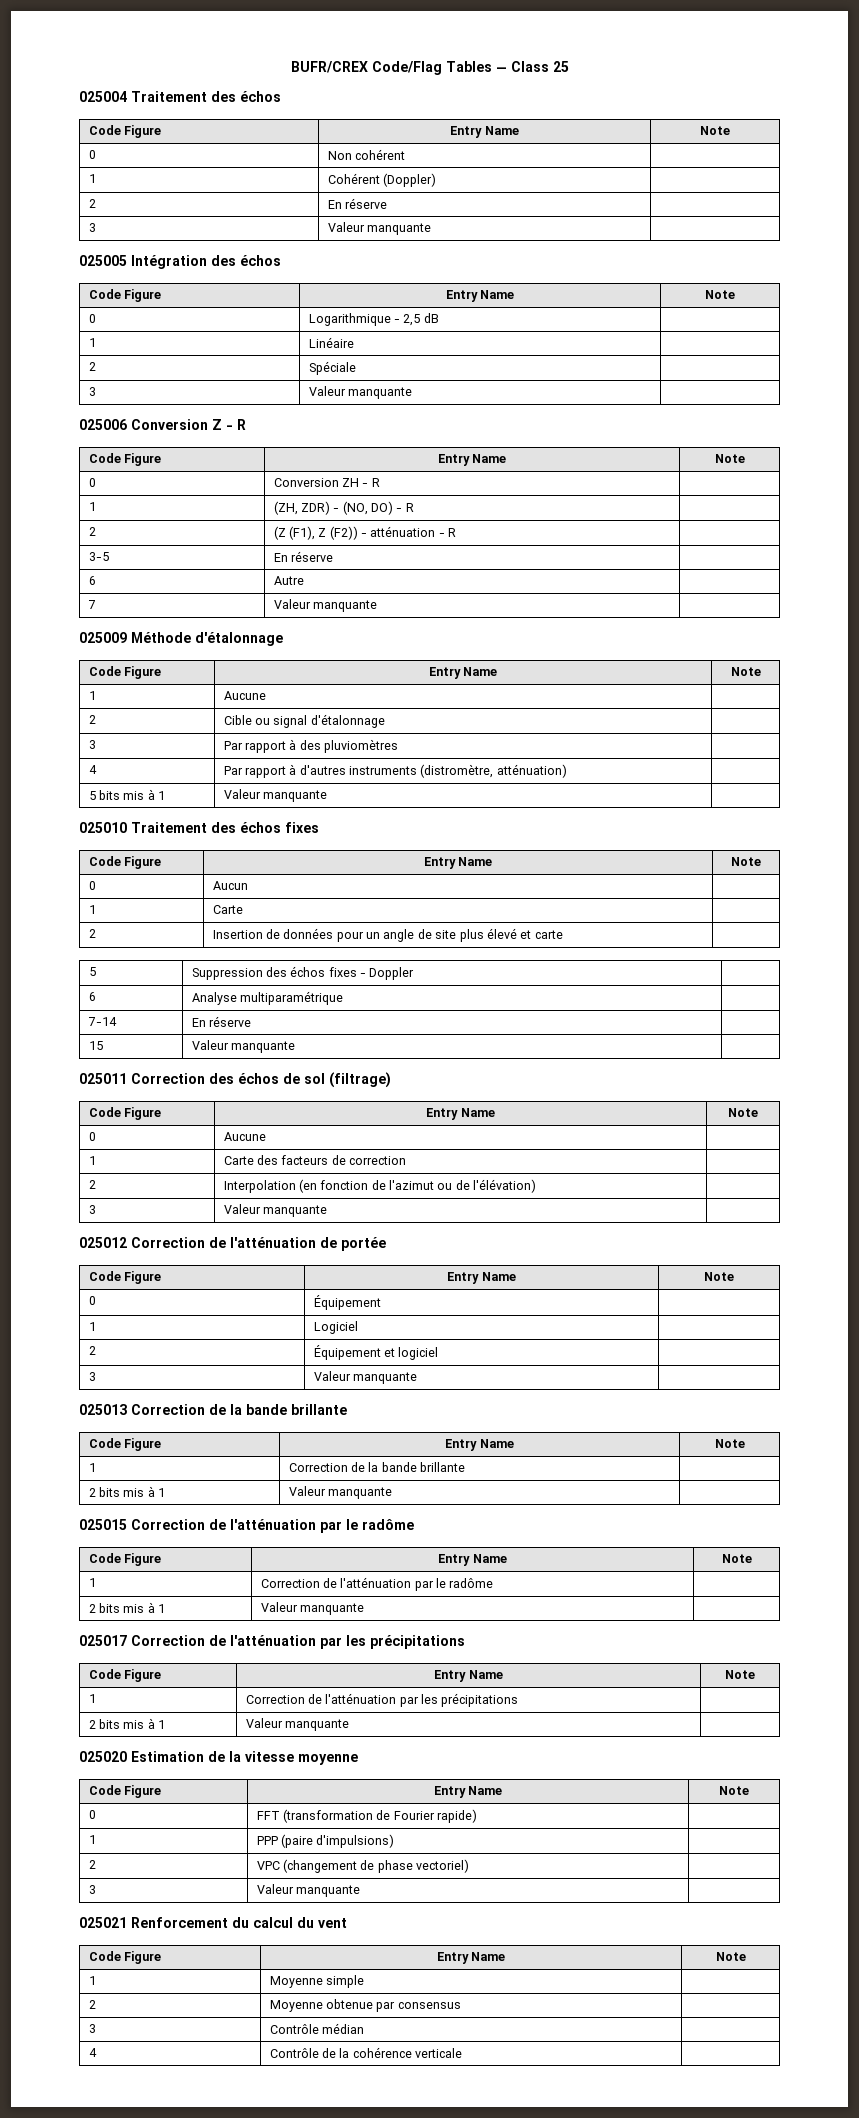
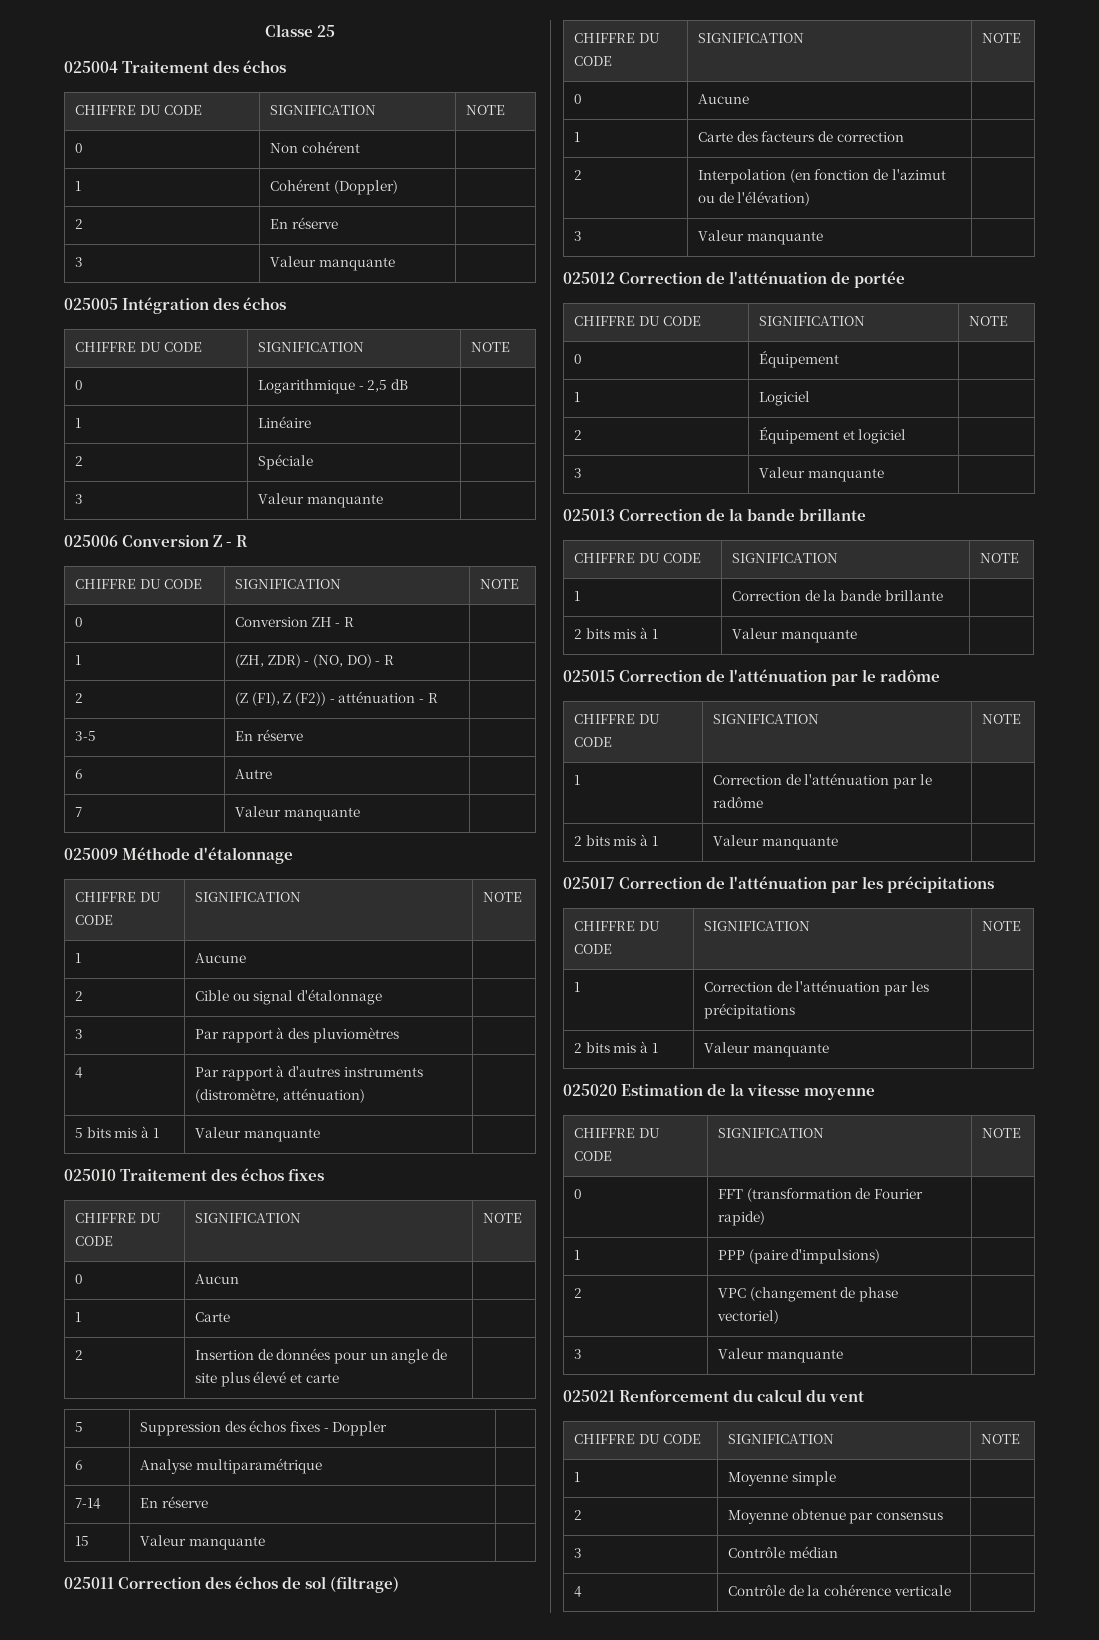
[290,61,549,75] BUFR/CREX Code/Flag Tables — Class -> [264,24,313,37] Classe
[88,125,161,138] [450,126,519,138] [700,126,730,135] Code Figure | Entry Name | Note -> [75,105,203,115] [270,105,377,115] [466,105,506,115] CHIFFRE DU CODE | SIGNIFICATION | NOTE
[88,289,161,302] [445,290,515,302] [705,290,735,299] Code Figure | Entry Name | Note -> [75,342,203,352] [258,342,365,352] [471,342,511,352] CHIFFRE DU CODE | SIGNIFICATION | NOTE
[88,453,161,466] [437,454,507,466] [714,454,745,463] Code Figure | Entry Name | Note -> [75,579,203,589] [235,579,342,589] [480,579,520,589] CHIFFRE DU CODE | SIGNIFICATION | NOTE
[88,666,161,679] [428,667,498,679] [730,667,761,676] Code Figure | Entry Name | Note -> [75,892,161,902] [75,915,114,925] [195,892,302,902] [483,892,523,902] CHIFFRE DU CODE | SIGNIFICATION | NOTE
[88,856,161,869] [423,857,493,869] [731,857,761,866] Code Figure | Entry Name | Note -> [75,1213,161,1223] [75,1236,114,1246] [195,1213,302,1223] [483,1213,523,1223] CHIFFRE DU CODE | SIGNIFICATION | NOTE
[88,1107,161,1120] [426,1108,495,1120] [728,1108,758,1117] Code Figure | Entry Name | Note -> [574,33,660,43] [574,56,613,66] [698,33,805,43] [982,33,1022,43] CHIFFRE DU CODE | SIGNIFICATION | NOTE
[88,1271,161,1284] [447,1272,516,1284] [704,1272,734,1281] Code Figure | Entry Name | Note -> [574,316,702,326] [759,316,866,326] [969,316,1009,326] CHIFFRE DU CODE | SIGNIFICATION | NOTE
[88,1438,161,1451] [445,1439,514,1451] [714,1439,745,1448] Code Figure | Entry Name | Note -> [574,553,702,563] [732,553,839,563] [980,553,1020,563] CHIFFRE DU CODE | SIGNIFICATION | NOTE
[88,1553,161,1566] [438,1554,507,1566] [721,1554,752,1563] Code Figure | Entry Name | Note -> [574,714,660,724] [574,737,613,747] [713,714,820,724] [982,714,1022,724] CHIFFRE DU CODE | SIGNIFICATION | NOTE
[88,1669,161,1682] [434,1670,503,1682] [725,1670,755,1679] Code Figure | Entry Name | Note -> [574,921,660,931] [574,944,613,954] [704,921,811,931] [982,921,1022,931] CHIFFRE DU CODE | SIGNIFICATION | NOTE
[88,1785,161,1798] [433,1786,503,1798] [719,1786,749,1795] Code Figure | Entry Name | Note -> [574,1128,660,1138] [574,1151,613,1161] [718,1128,825,1138] [982,1128,1022,1138] CHIFFRE DU CODE | SIGNIFICATION | NOTE
[88,1951,161,1964] [436,1952,506,1964] [715,1952,746,1961] Code Figure | Entry Name | Note -> [574,1434,702,1444] [728,1434,835,1444] [981,1434,1021,1444] CHIFFRE DU CODE | SIGNIFICATION | NOTE

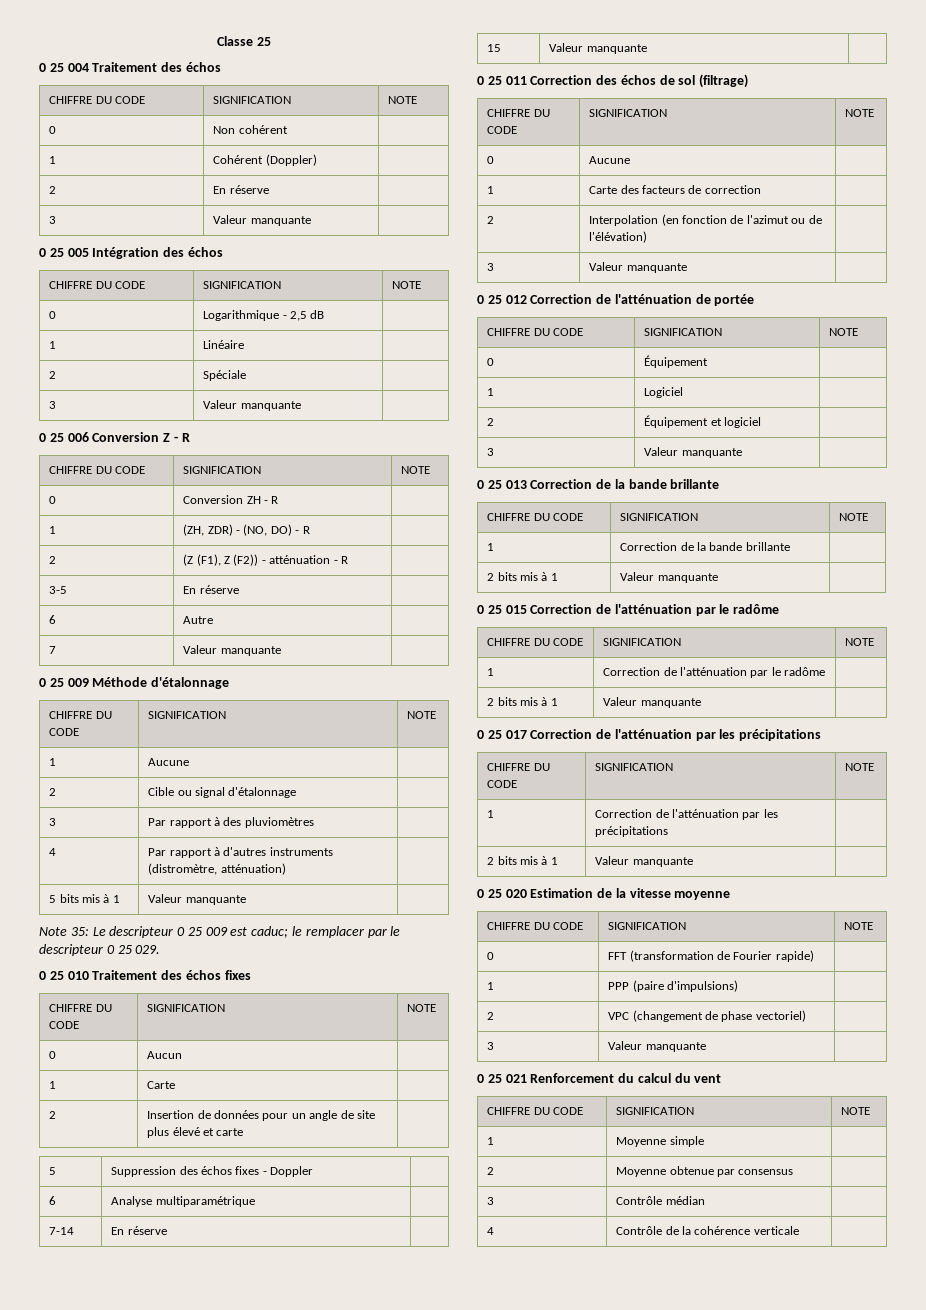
[64,61,118,73] 025004 -> [39,63,89,72] 0 25 004
[64,298,118,310] 025005 -> [39,248,89,257] 0 25 005
[64,535,118,547] 025006 -> [39,432,89,442] 0 25 006
[64,848,118,860] 025009 -> [39,678,89,687] 0 25 009
[64,1169,116,1181] 025010 -> [39,926,401,938] [39,944,161,956] [39,971,89,980] Note 35: Le descripteur 0 25 009 est caduc; le remplacer par le descripteur 0 25 029. // 0 25 010
[64,1577,114,1589] 025011 -> [477,76,527,85] 0 25 011
[563,272,615,284] 025012 -> [477,295,527,304] 0 25 012
[563,509,615,521] 025013 -> [477,480,527,489] 0 25 013
[563,670,615,682] 025015 -> [477,605,527,614] 0 25 015
[563,877,615,889] 025017 -> [477,730,527,739] 0 25 017
[563,1084,617,1096] 025020 -> [477,889,527,898] 0 25 020
[563,1390,615,1402] 025021 -> [477,1074,527,1083] 0 25 021

